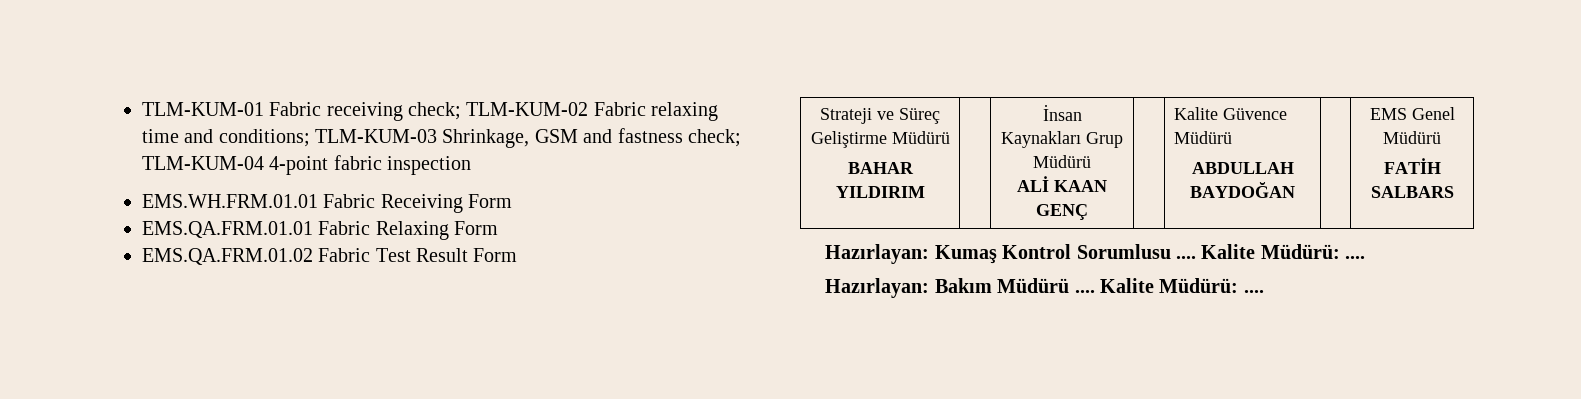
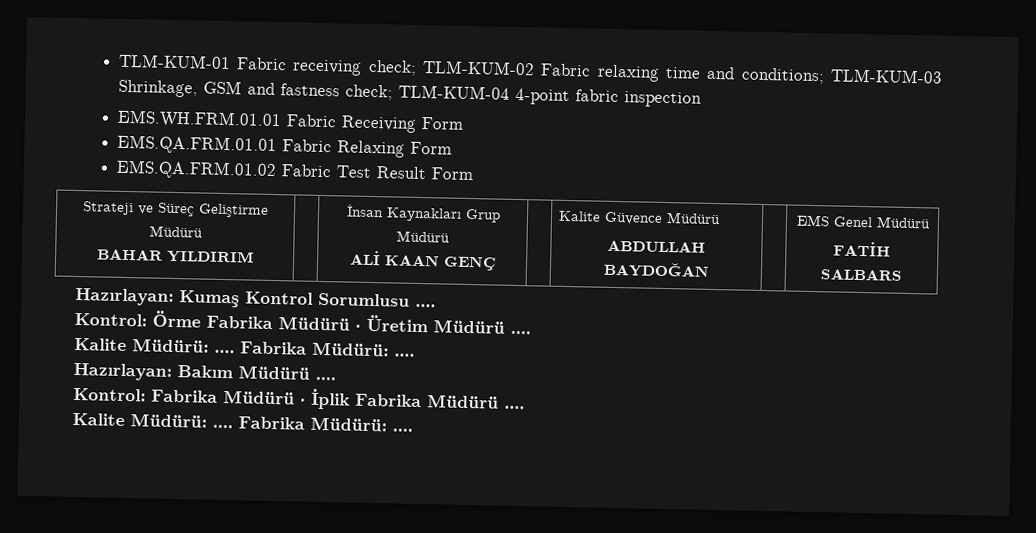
[1201,244,1366,259] Kalite Müdürü: .... -> [73,310,531,335] [73,337,415,357] // Kontrol: Örme Fabrika Müdürü · Üretim Müdürü .... // Kalite Müdürü: .... Fabrika Müdürü: ....
[1099,278,1154,293] Kalite -> [72,387,525,410] [71,412,305,430] // Kontrol: Fabrika Müdürü · İplik Fabrika Müdürü .... // Kalite Müdürü: .... Fabrika

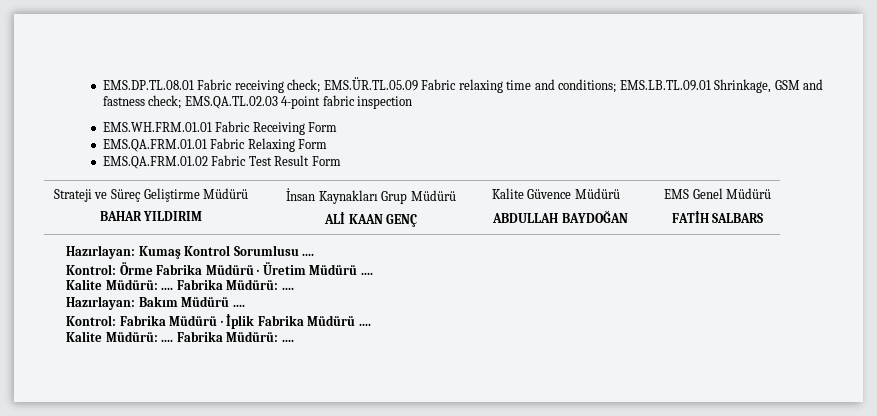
[117,53,231,70] TLM-KUM-01 -> [102,80,194,90] EMS.DP.TL.08.01
[421,60,535,76] TLM-KUM-02 -> [323,77,418,91] EMS.ÜR.TL.05.09
[830,68,944,84] TLM-KUM-03 -> [619,80,711,91] EMS.LB.TL.09.01
[397,84,510,100] TLM-KUM-04 -> [184,96,278,109] EMS.QA.TL.02.03

